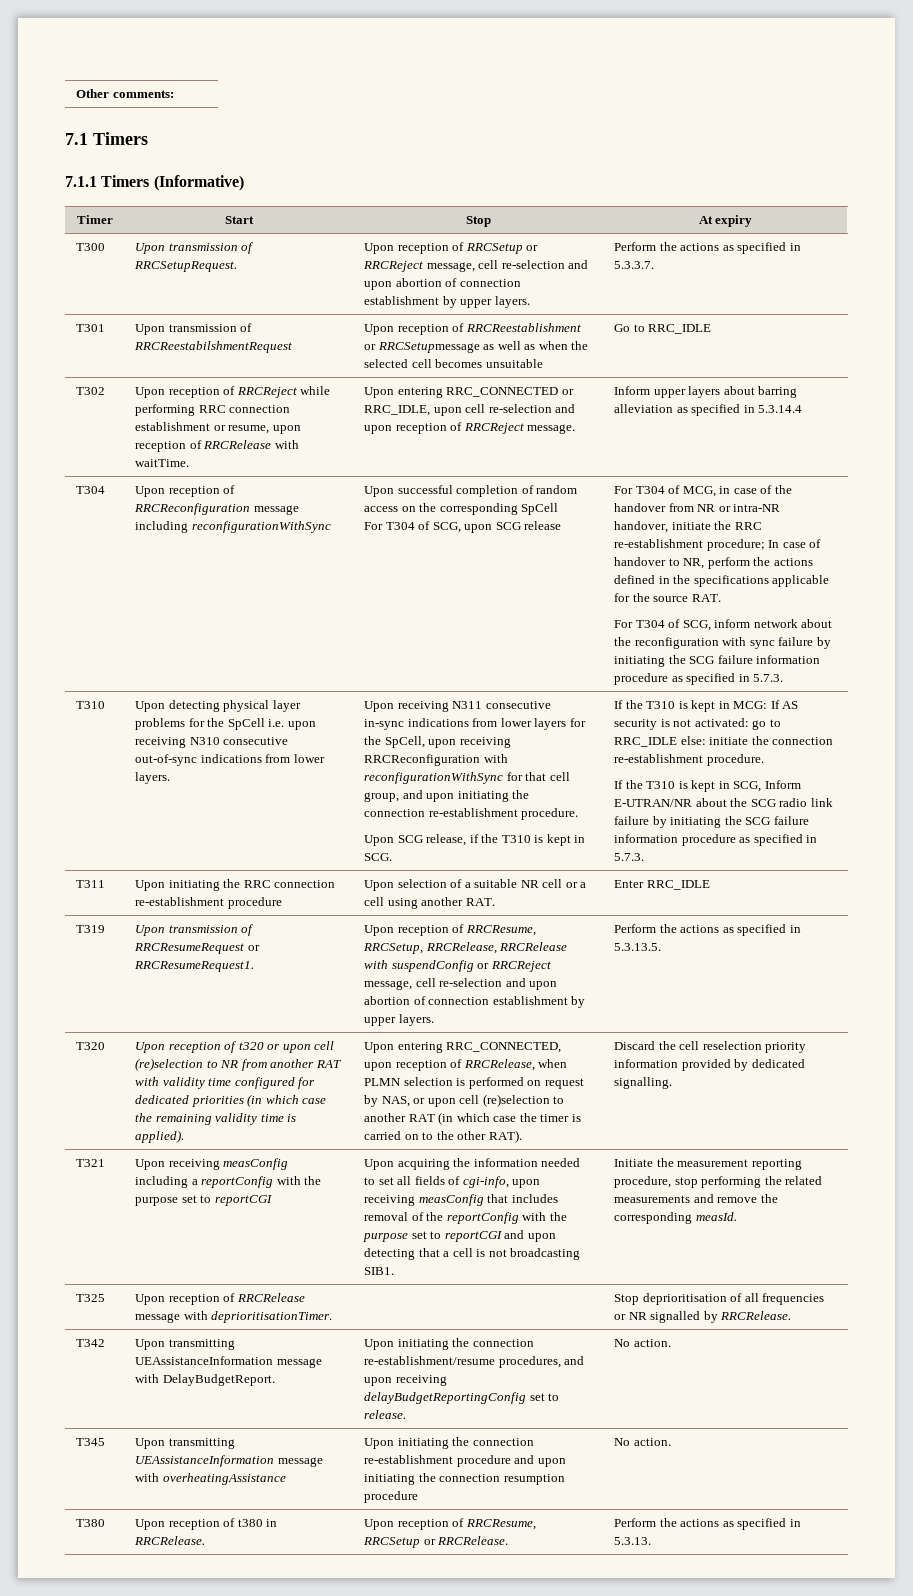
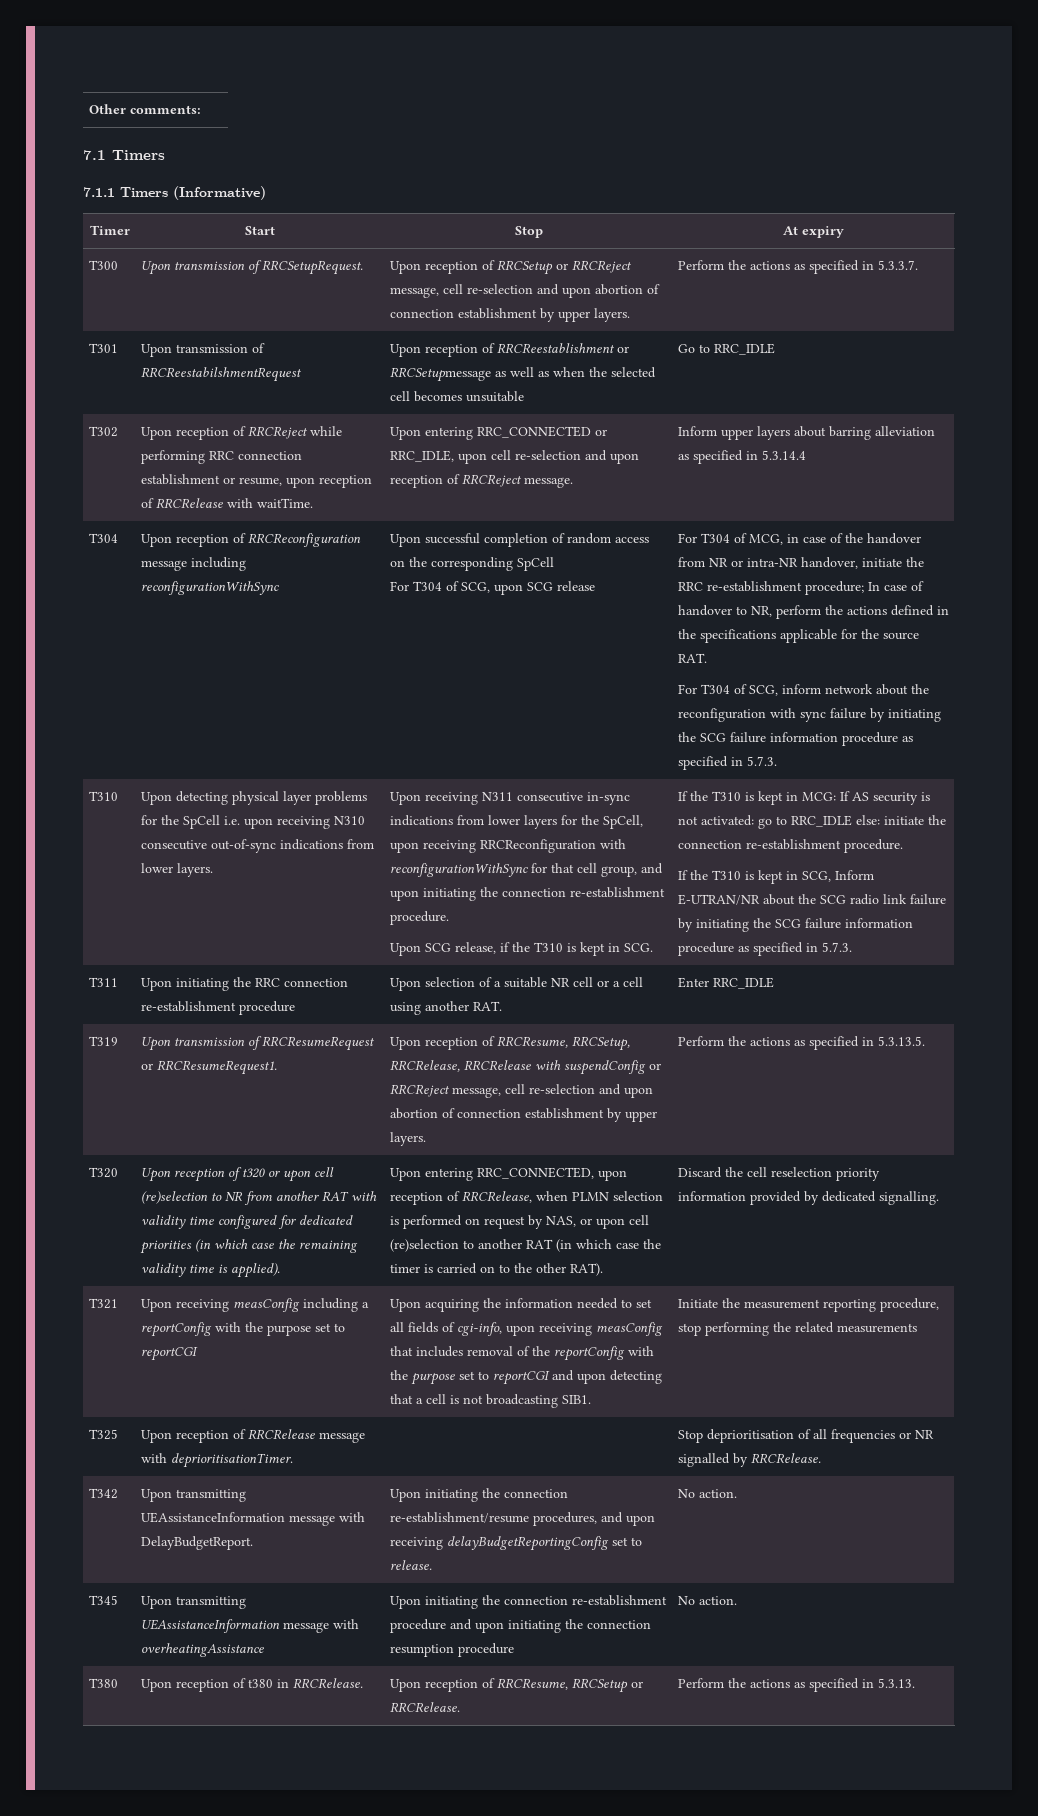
[693,1194,778,1203] [614,1212,737,1224] and remove the corresponding measId. -> (917, 1328) none

